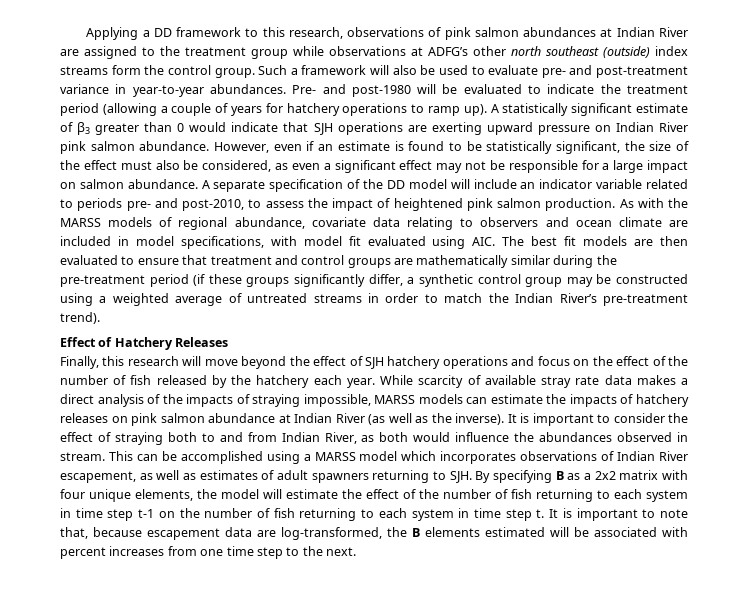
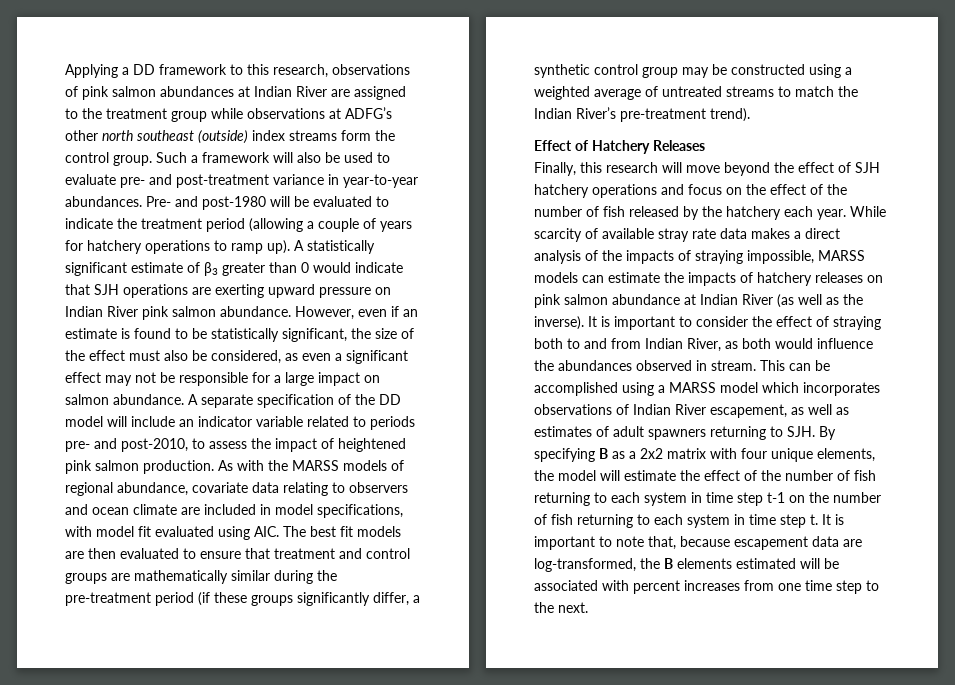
[368,293,419,303] in order -> (774, 91) none

